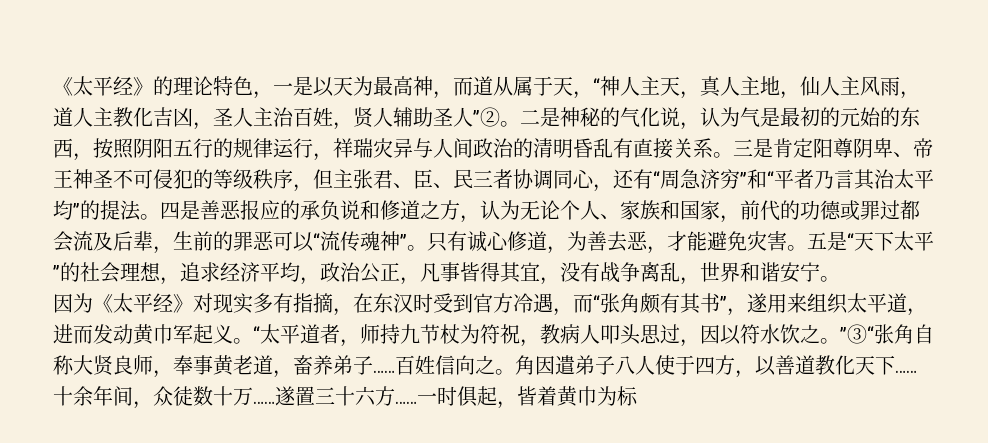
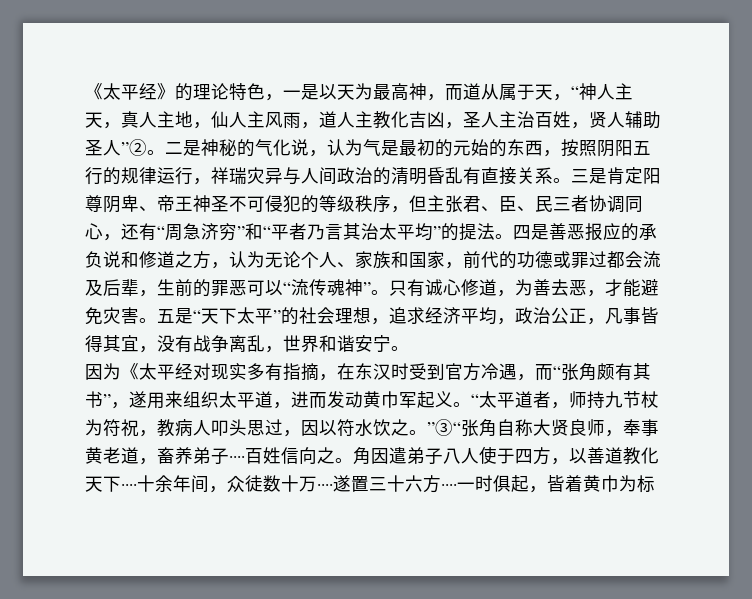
[173,294,193,313] 》 -> (193, 371) none
[373,370,395,373] …… -> [229,455,245,462] ····
[895,370,917,373] …… -> [121,483,137,490] ····
[253,401,275,404] …… -> [317,483,333,490] ····
[395,401,417,404] …… -> [441,483,457,490] ····

